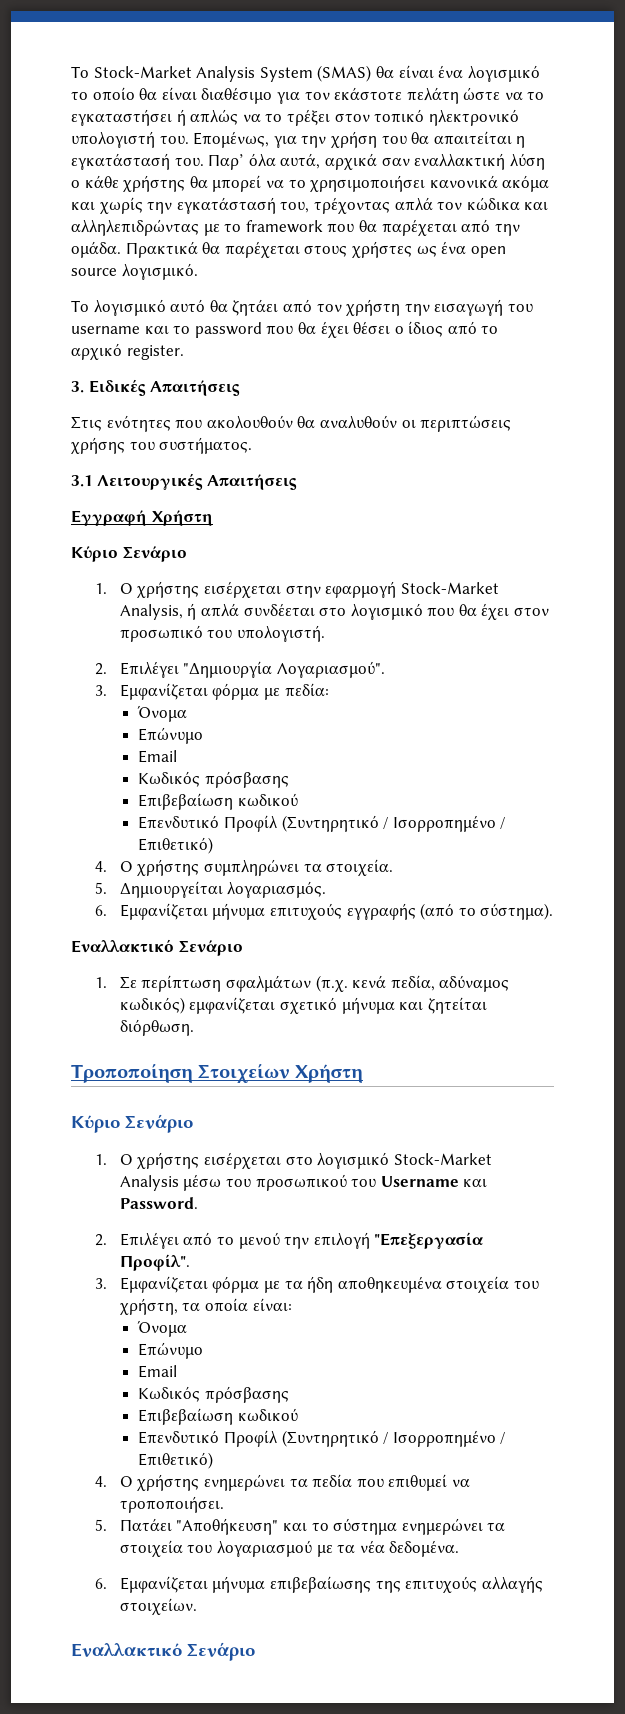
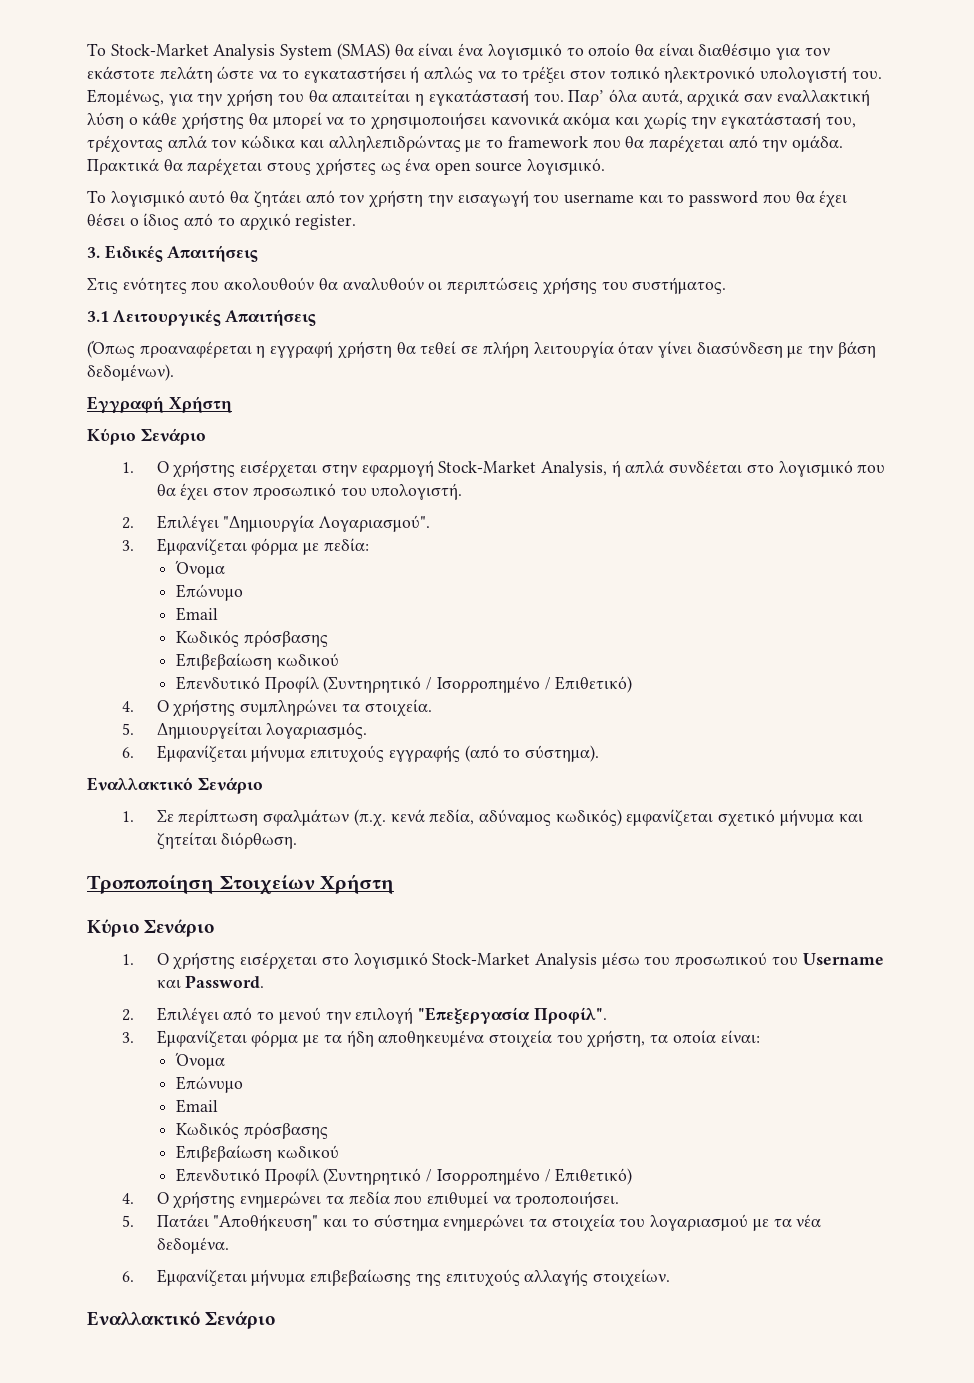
(298, 482) none -> [87,340,876,359] [87,364,174,381] // (Όπως προαναφέρεται η εγγραφή χρήστη θα τεθεί σε πλήρη λειτουργία όταν γίνει διασύνδεση με την βάση δεδομένων).

